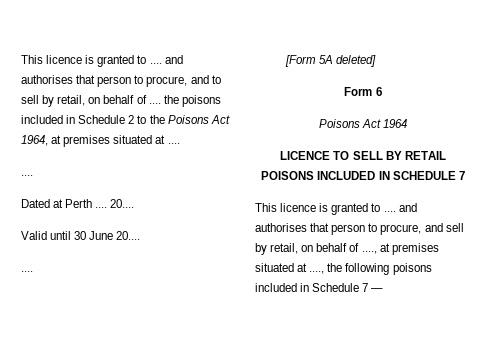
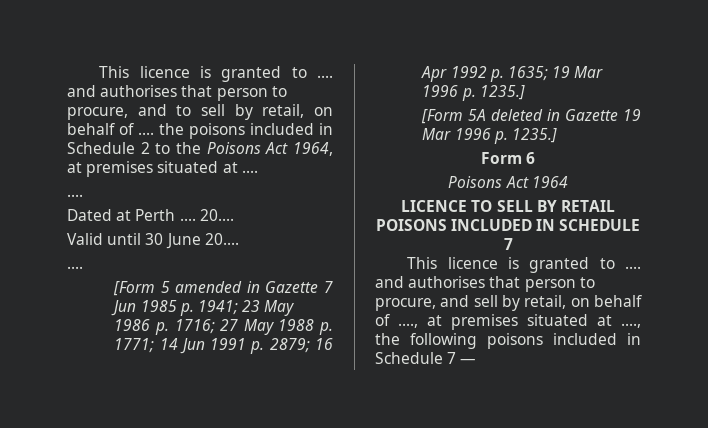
[318,55,376,67] 5A deleted] -> [160,281,333,293] [111,300,295,316] [114,319,333,335] [114,338,333,354] [421,66,604,82] [422,85,525,101] [421,109,641,124] [422,128,557,144] 5 amended in Gazette 7 Jun 1985 p. 1941; 23 May 1986 p. 1716; 27 May 1988 p. 1771; 14 Jun 1991 p. 2879; 16 Apr 1992 p. 1635; 19 Mar 1996 p. 1235.] // [Form 5A deleted in Gazette 19 Mar 1996 p. 1235.]

